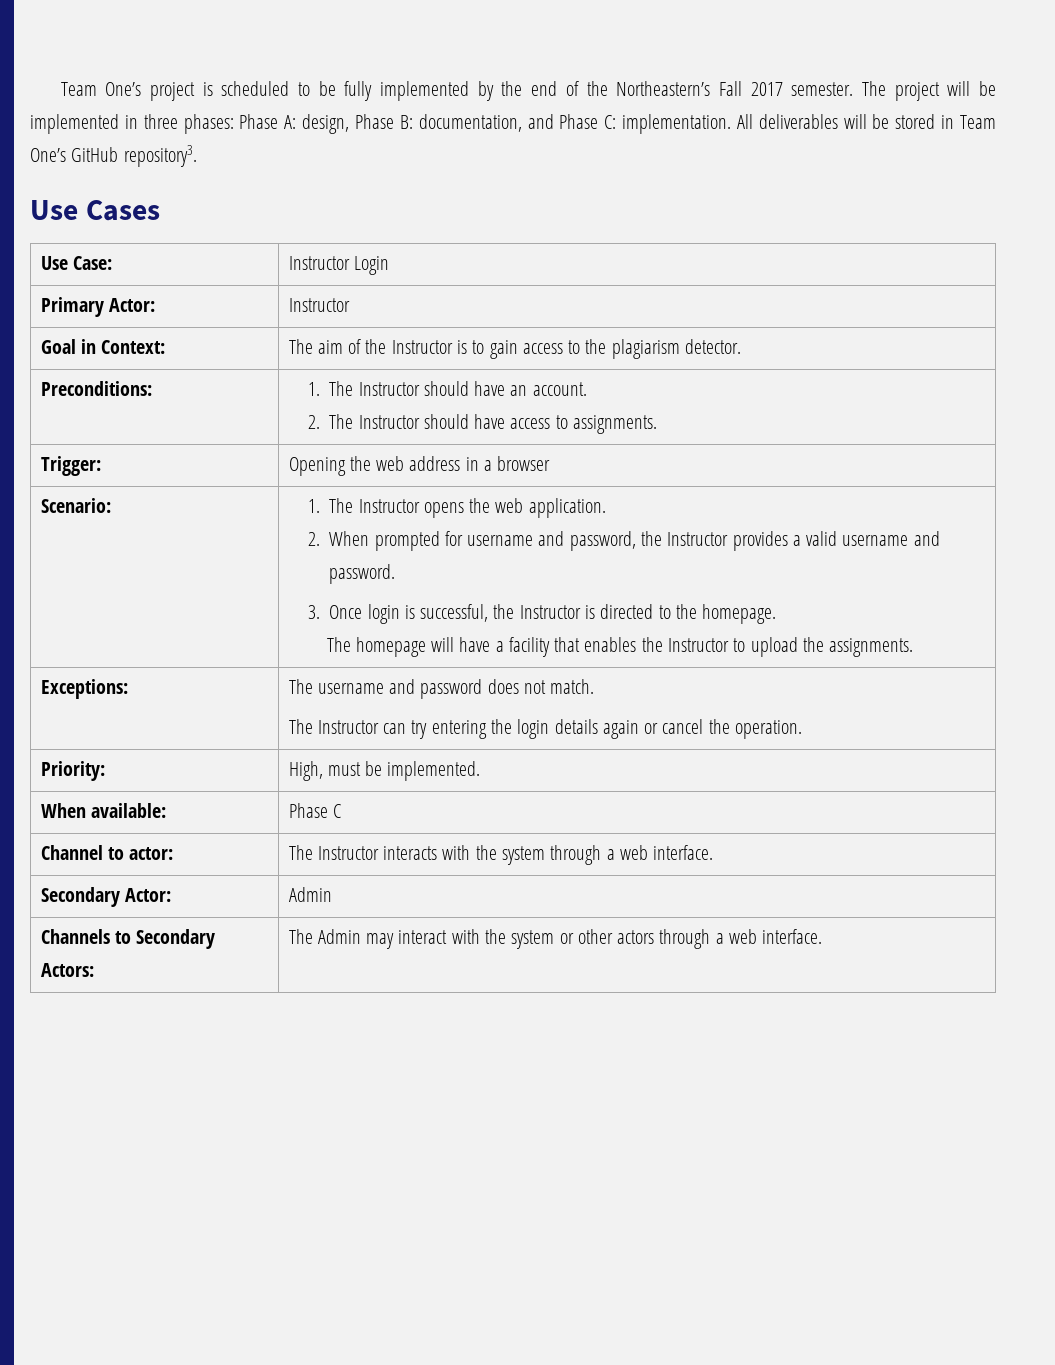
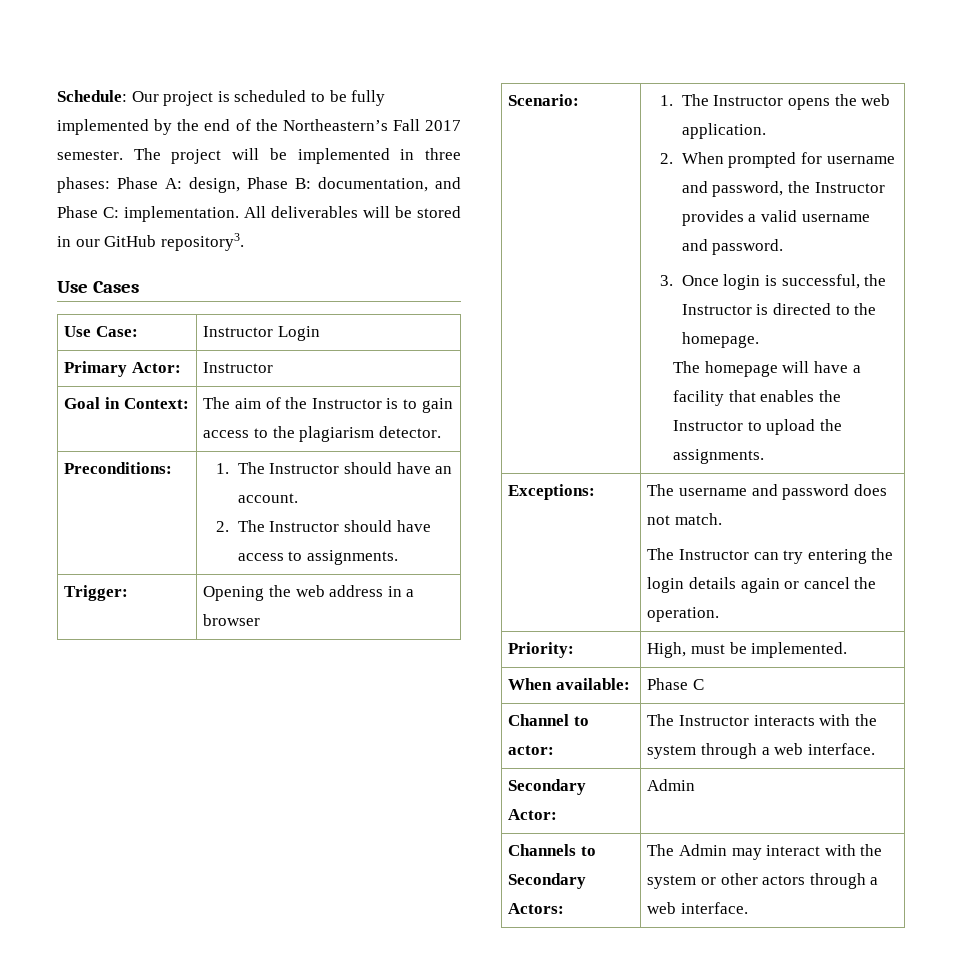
[60,82,142,96] Team One’s -> [57,90,159,102] Schedule: Our
[960,115,997,129] [30,148,66,162] Team One’s -> [75,239,100,247] our

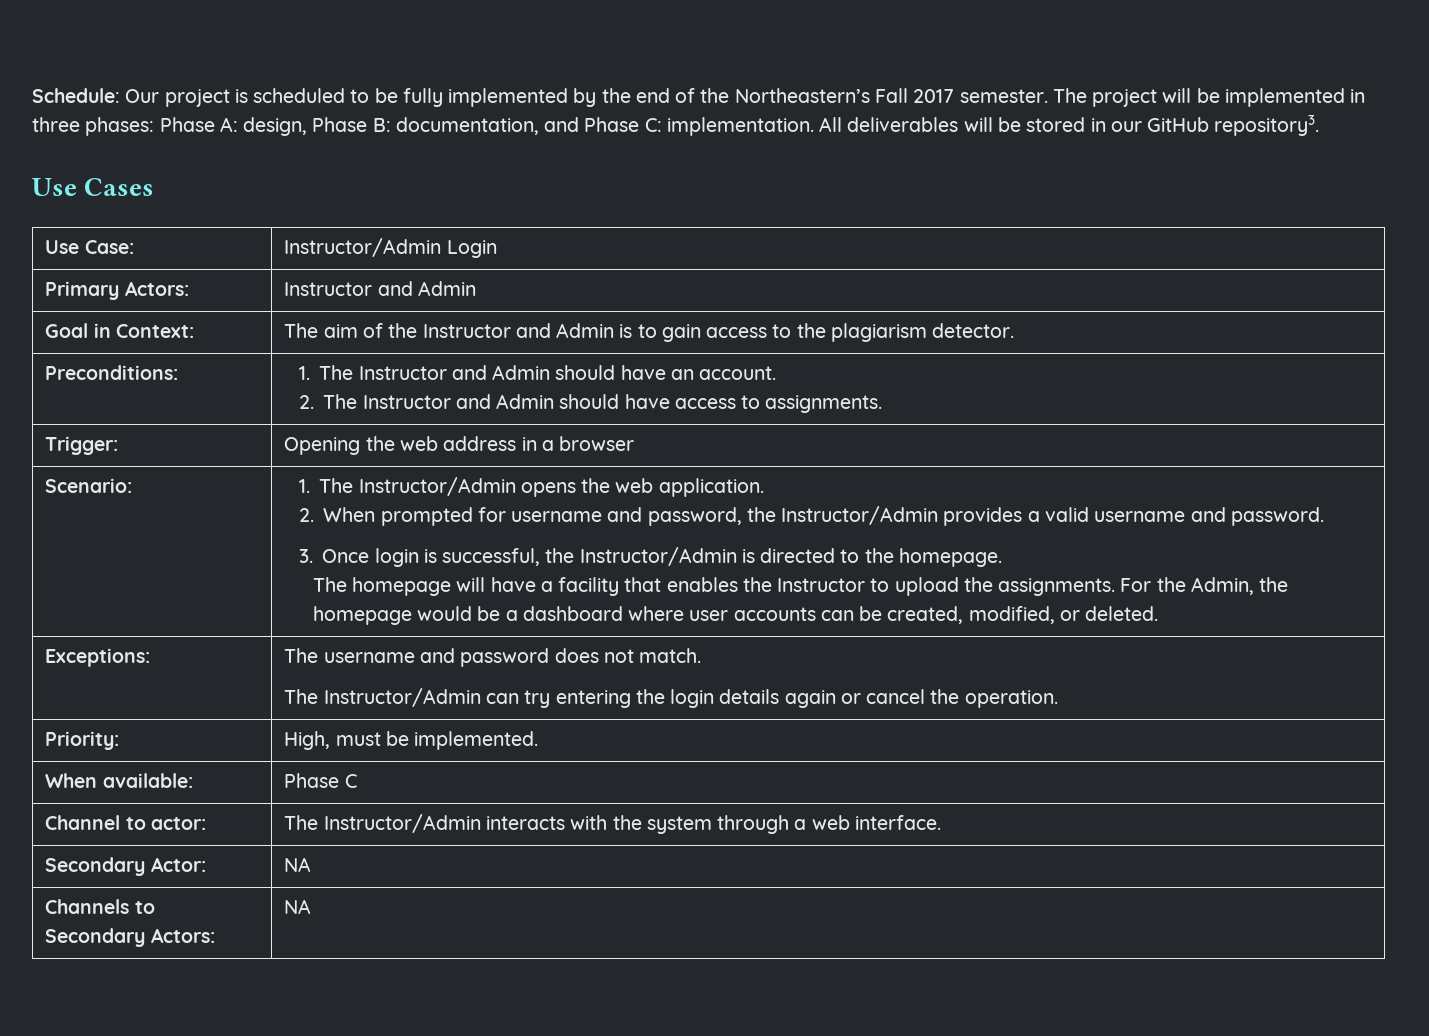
[203,326,274,337] Instructor -> [284,238,442,257] Instructor/Admin
[132,362,182,373] [203,362,274,373] Actor: | Instructor -> [124,281,189,296] [284,281,477,296] Actors: | Instructor and Admin
(382, 403) none -> [515,323,615,338] and Admin
(340, 468) none -> [451,365,551,380] and Admin
(340, 526) none -> [455,394,555,409] and Admin
[713,95,784,106] Instructor -> [358,477,516,496] Instructor/Admin
[814,182,885,193] Instructor -> [781,506,939,525] Instructor/Admin
[681,304,752,315] Instructor -> [579,547,737,566] Instructor/Admin
(765, 456) none -> [1120,577,1289,595] [312,606,1159,625] For the Admin, the homepage would be a dashboard where user accounts can be created, modified, or deleted.
[679,549,750,560] Instructor -> [323,688,481,707] Instructor/Admin
[679,715,750,726] Instructor -> [323,814,481,833] Instructor/Admin
[647,779,696,791] Admin -> [284,857,312,872] NA
[647,844,883,860] [647,873,879,889] [647,902,749,914] The Admin may interact with the system or other actors through a web interface. -> [284,899,312,914] NA

